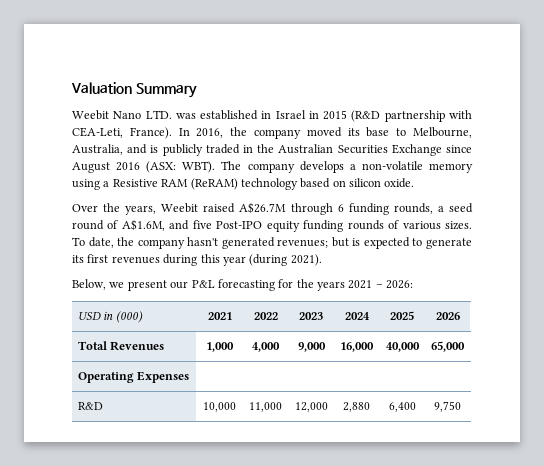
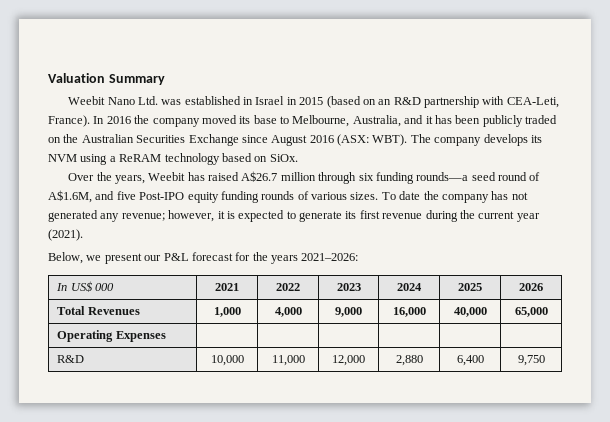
[145,110,172,119] LTD. -> [137,96,158,105] Ltd.
[351,110,381,122] (R&D -> [326,96,421,108] (based on an R&D
[196,128,224,138] 2016, -> [106,116,131,124] 2016
[150,145,159,153] is -> [425,115,481,124] it has been
[243,145,253,153] in -> [48,137,61,143] on
[349,161,473,173] [72,178,238,190] a non-volatile memory using a Resistive RAM (ReRAM) -> [530,135,542,143] [48,154,162,165] its NVM using a ReRAM
[349,178,415,188] silicon oxide. -> [269,154,298,162] SiOx.
[203,202,444,215] raised A$26.7M through 6 funding rounds, a -> [187,171,469,184] has raised A$26.7 million through six funding rounds—a
[88,237,349,249] date, the company hasn't generated revenues; but -> [399,191,528,203] [48,210,225,222] date the company has not generated any revenue; however, it
[111,254,322,266] revenues during this year (during 2021). -> [382,210,540,222] [48,229,83,241] revenue during the current year (2021).
[217,279,275,291] forecasting -> [191,252,233,261] forecast
[348,280,414,289] [77,311,143,323] 2021 – 2026: // USD in (000) -> [301,253,359,261] [56,281,115,292] 2021–2026: // In US$ 000

